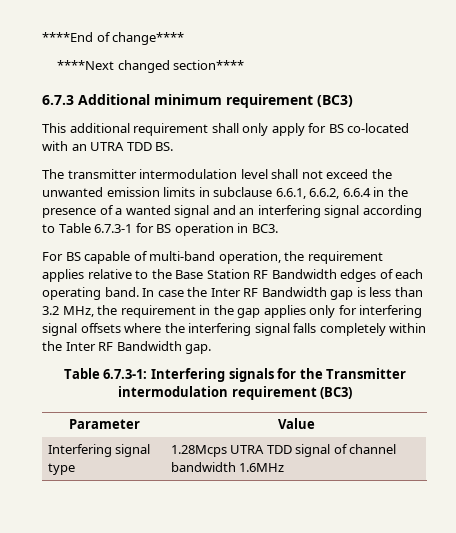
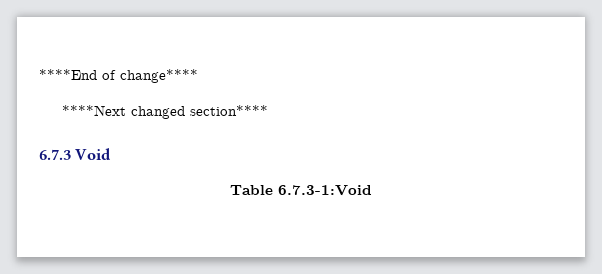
[78,94,353,108] [42,123,410,136] [42,141,174,151] [42,169,392,179] [42,187,408,199] [42,205,422,218] [42,223,278,236] [42,251,383,264] [42,269,424,282] [42,287,423,300] [42,305,423,318] [42,323,427,336] [42,341,212,354] [63,368,407,382] [117,386,353,400] [68,419,140,429] [277,418,315,429] [47,444,151,457] [47,463,75,475] [170,444,397,457] [170,462,285,472] Additional minimum requirement (BC3) // This additional requirement shall only apply for BS co-located with an UTRA TDD BS. // The transmitter intermodulation level shall not exceed the unwanted emission limits in subclause 6.6.1, 6.6.2, 6.6.4 in the presence of a wanted signal and an interfering signal according to Table 6.7.3-1 for BS operation in BC3. // For BS capable of multi-band operation, the requirement applies relative to the Base Station RF Bandwidth edges of each operating band. In case the Inter RF Bandwidth gap is less than 3.2 MHz, the requirement in the gap applies only for interfering signal offsets where the interfering signal falls completely within the Inter RF Bandwidth gap. // Table 6.7.3-1: Interfering signals for the Transmitter intermodulation requirement (BC3) // Parameter | Value // Interfering signal type | 1.28Mcps UTRA TDD signal of channel bandwidth 1.6MHz -> [75,148,112,160] [230,185,372,196] Void // Table 6.7.3-1:Void

